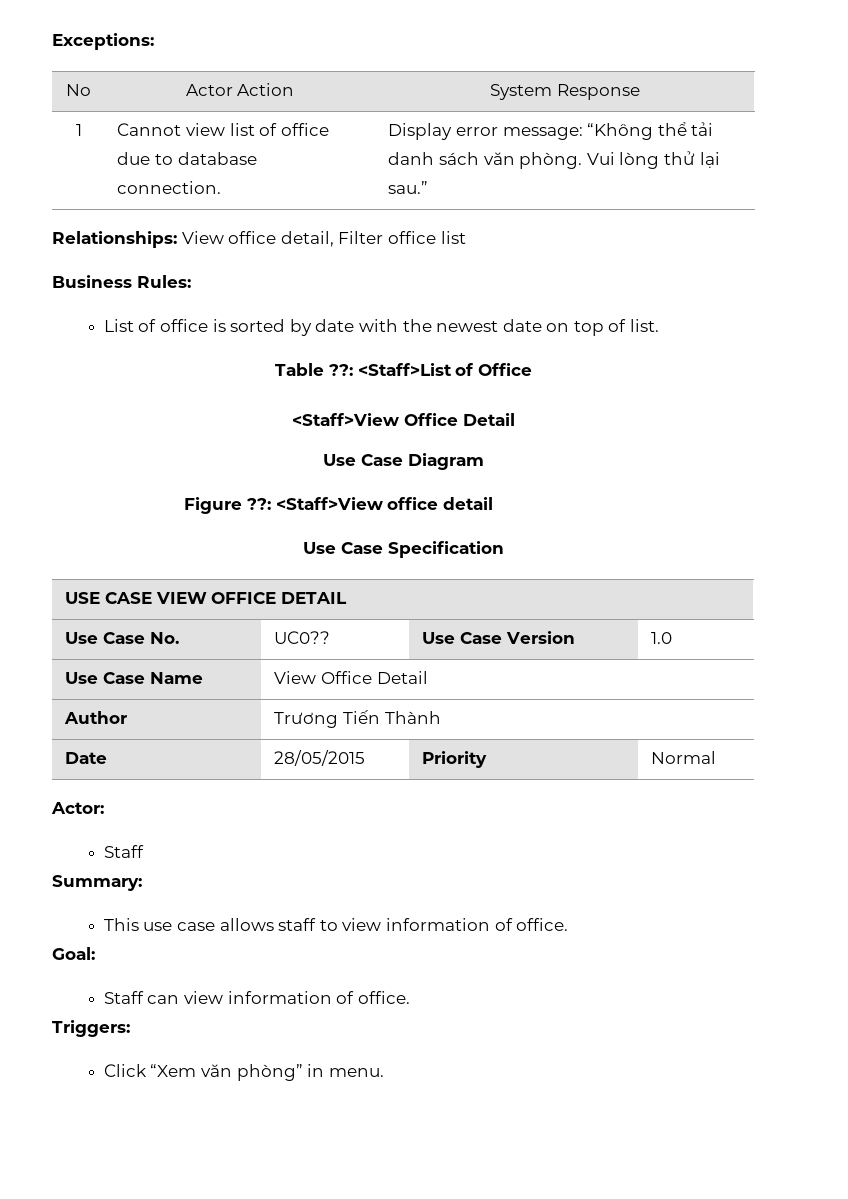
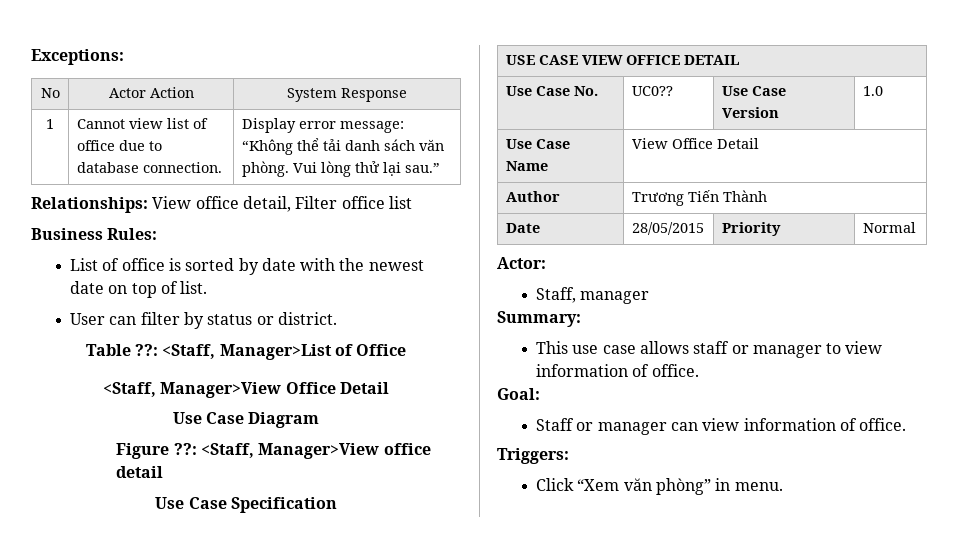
(660, 325) none -> [69,312,337,329] // User can filter by status or district.
[357,363,452,376] <Staff>List -> [162,344,332,360] <Staff, Manager>List
[292,413,399,426] <Staff>View -> [103,382,282,398] <Staff, Manager>View
[275,497,383,510] <Staff>View -> [200,443,380,459] <Staff, Manager>View
[103,845,144,858] Staff -> [535,287,650,304] Staff, manager
(317, 924) none -> [731,345,822,358] or manager
(144, 997) none -> [576,422,667,435] or manager

